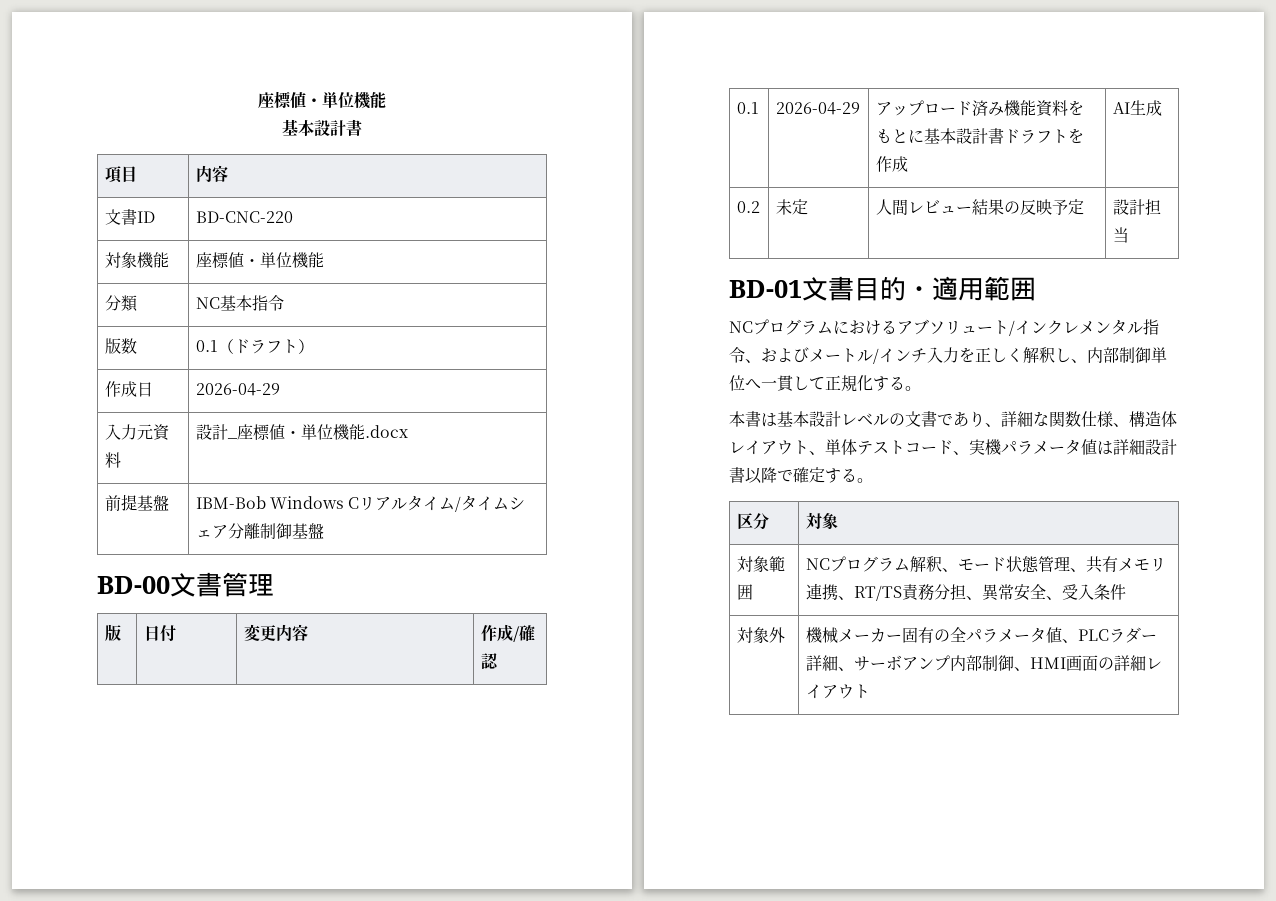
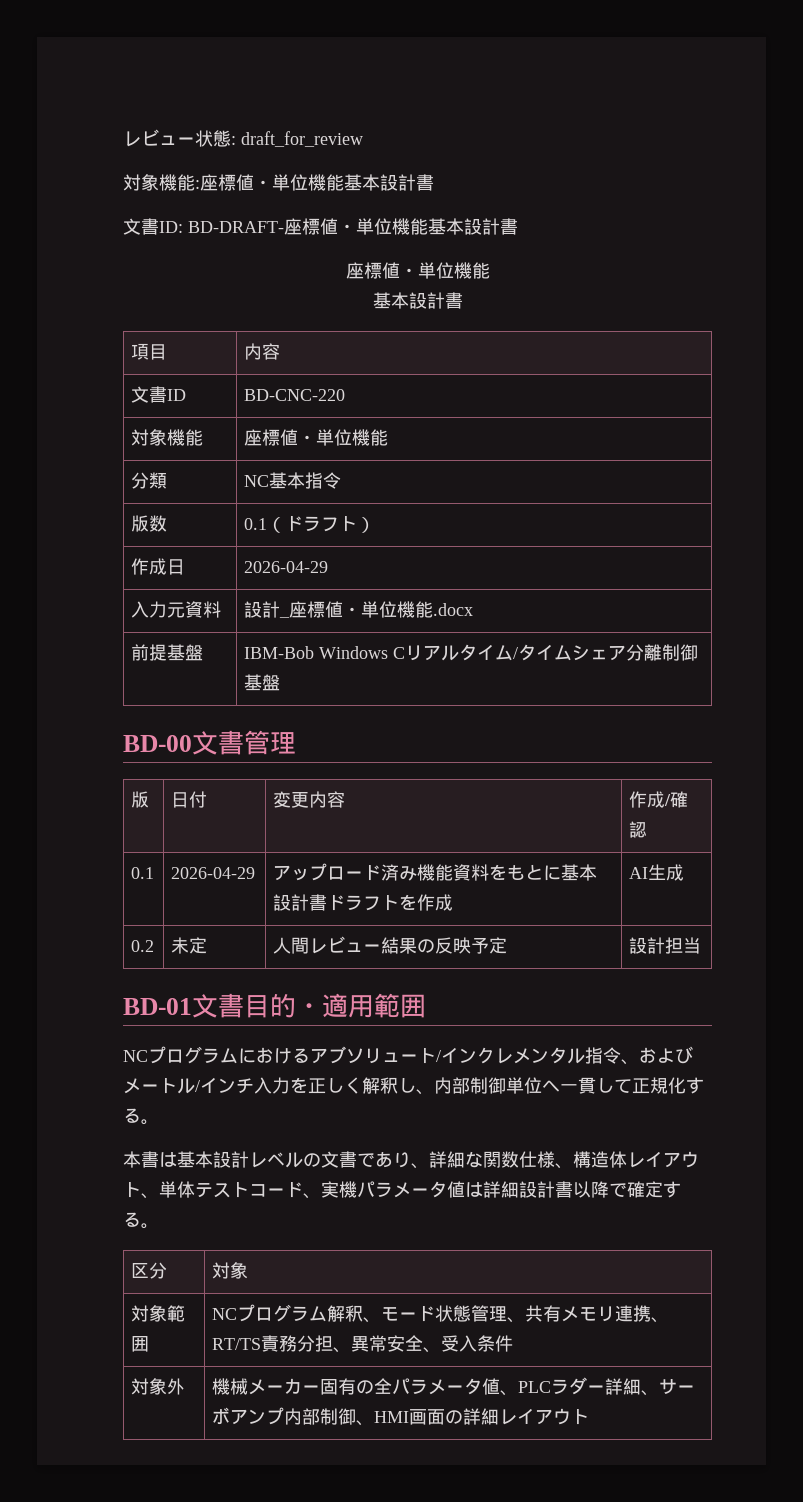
(258, 100) none -> [123,129,363,147] [123,174,434,191] [123,218,518,235] レビュー状態: draft_for_review // 対象機能:座標値・単位機能基本設計書 // 文書ID: BD-DRAFT-座標値・単位機能基本設計書 //

